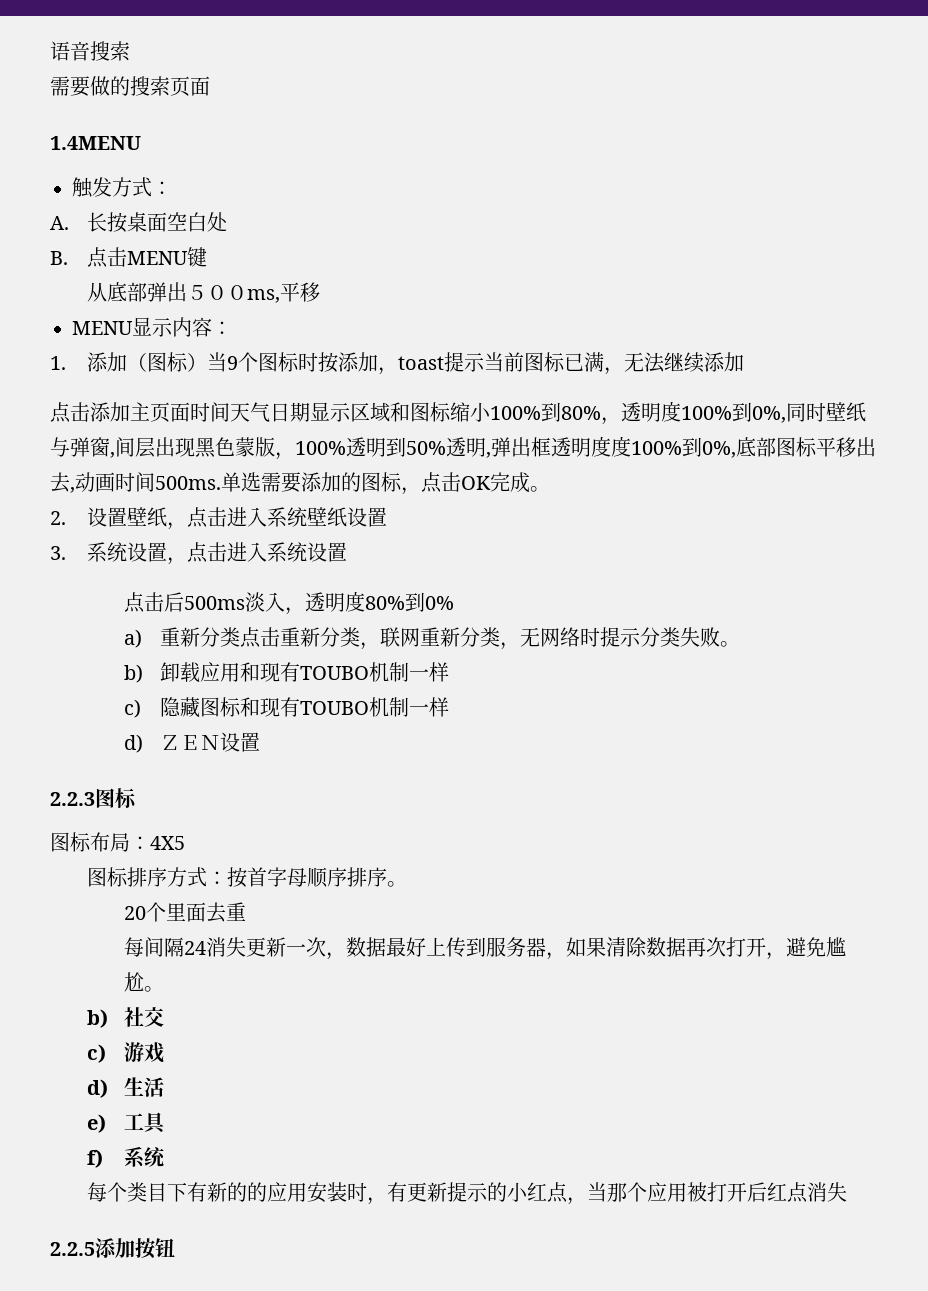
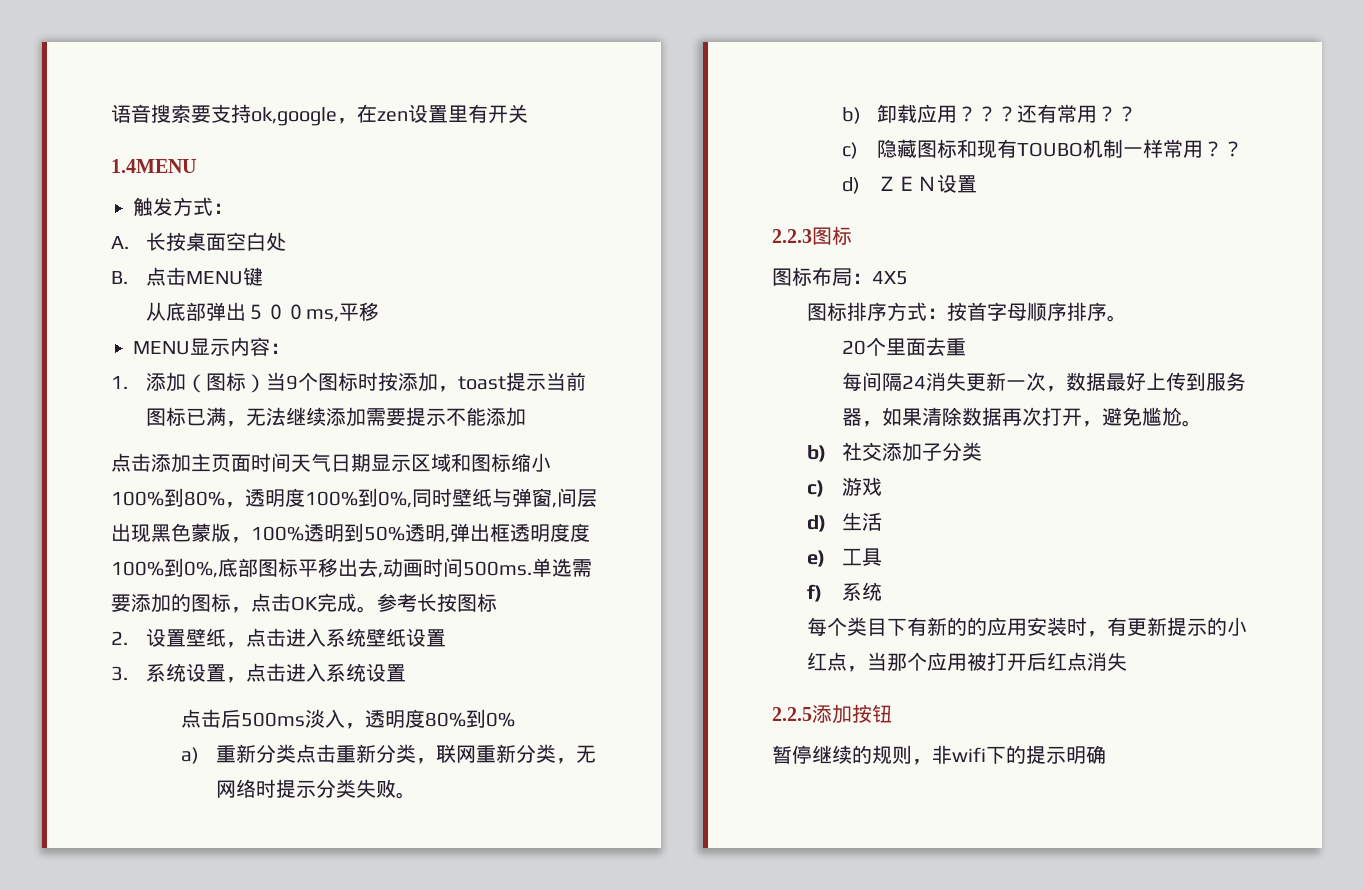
[50,76,210,97] // 需要做的搜索页面 -> [191,104,528,126] 要支持ok,google，在zen设置里有开关
(744, 362) none -> [366,407,527,427] 需要提示不能添加
(550, 489) none -> [377,593,497,612] 参考长按图标
[240,662,450,682] 和现有TOUBO机制一样 -> [957,104,1138,123] ？？？还有常用？？
(450, 707) none -> [1163,139,1244,158] 常用？？
(164, 1017) none -> [882,442,983,462] 添加子分类
(175, 1248) none -> [772,745,1106,765] // 暂停继续的规则，非wifi下的提示明确

